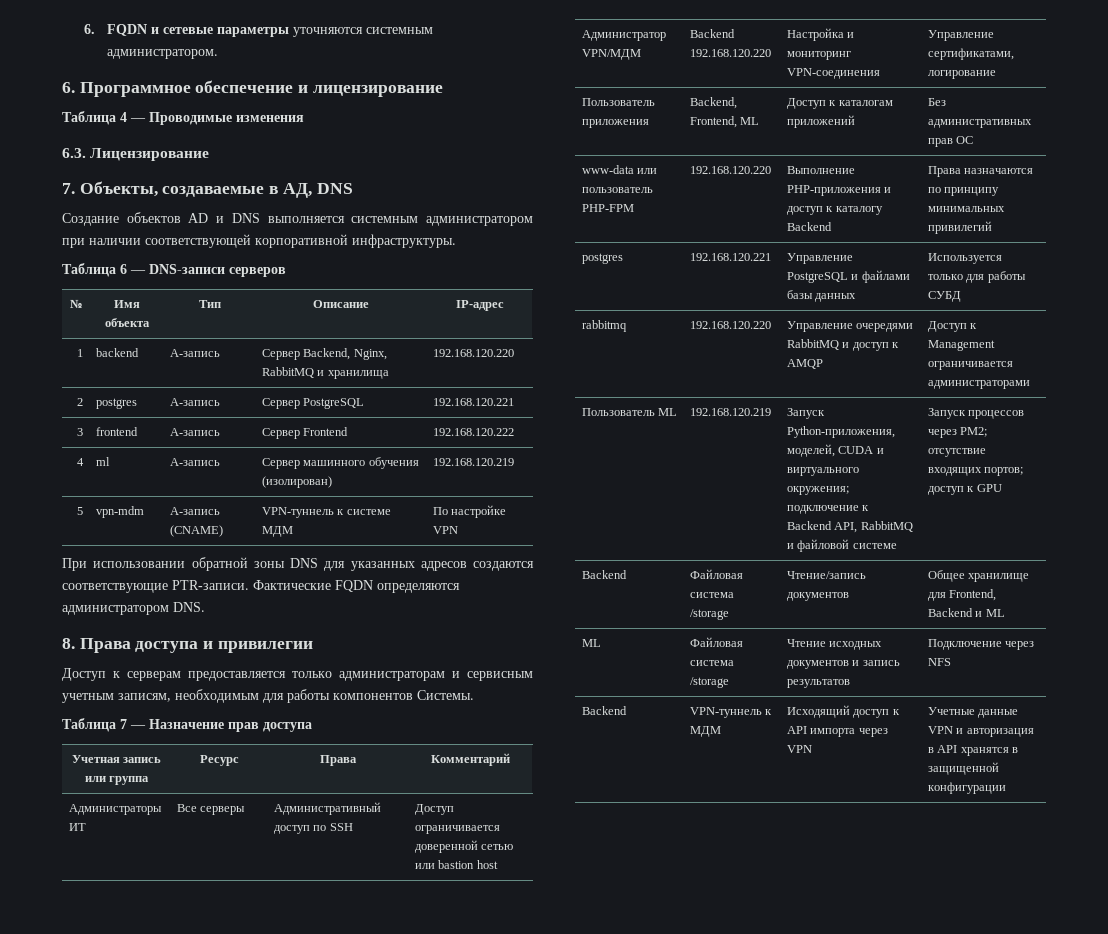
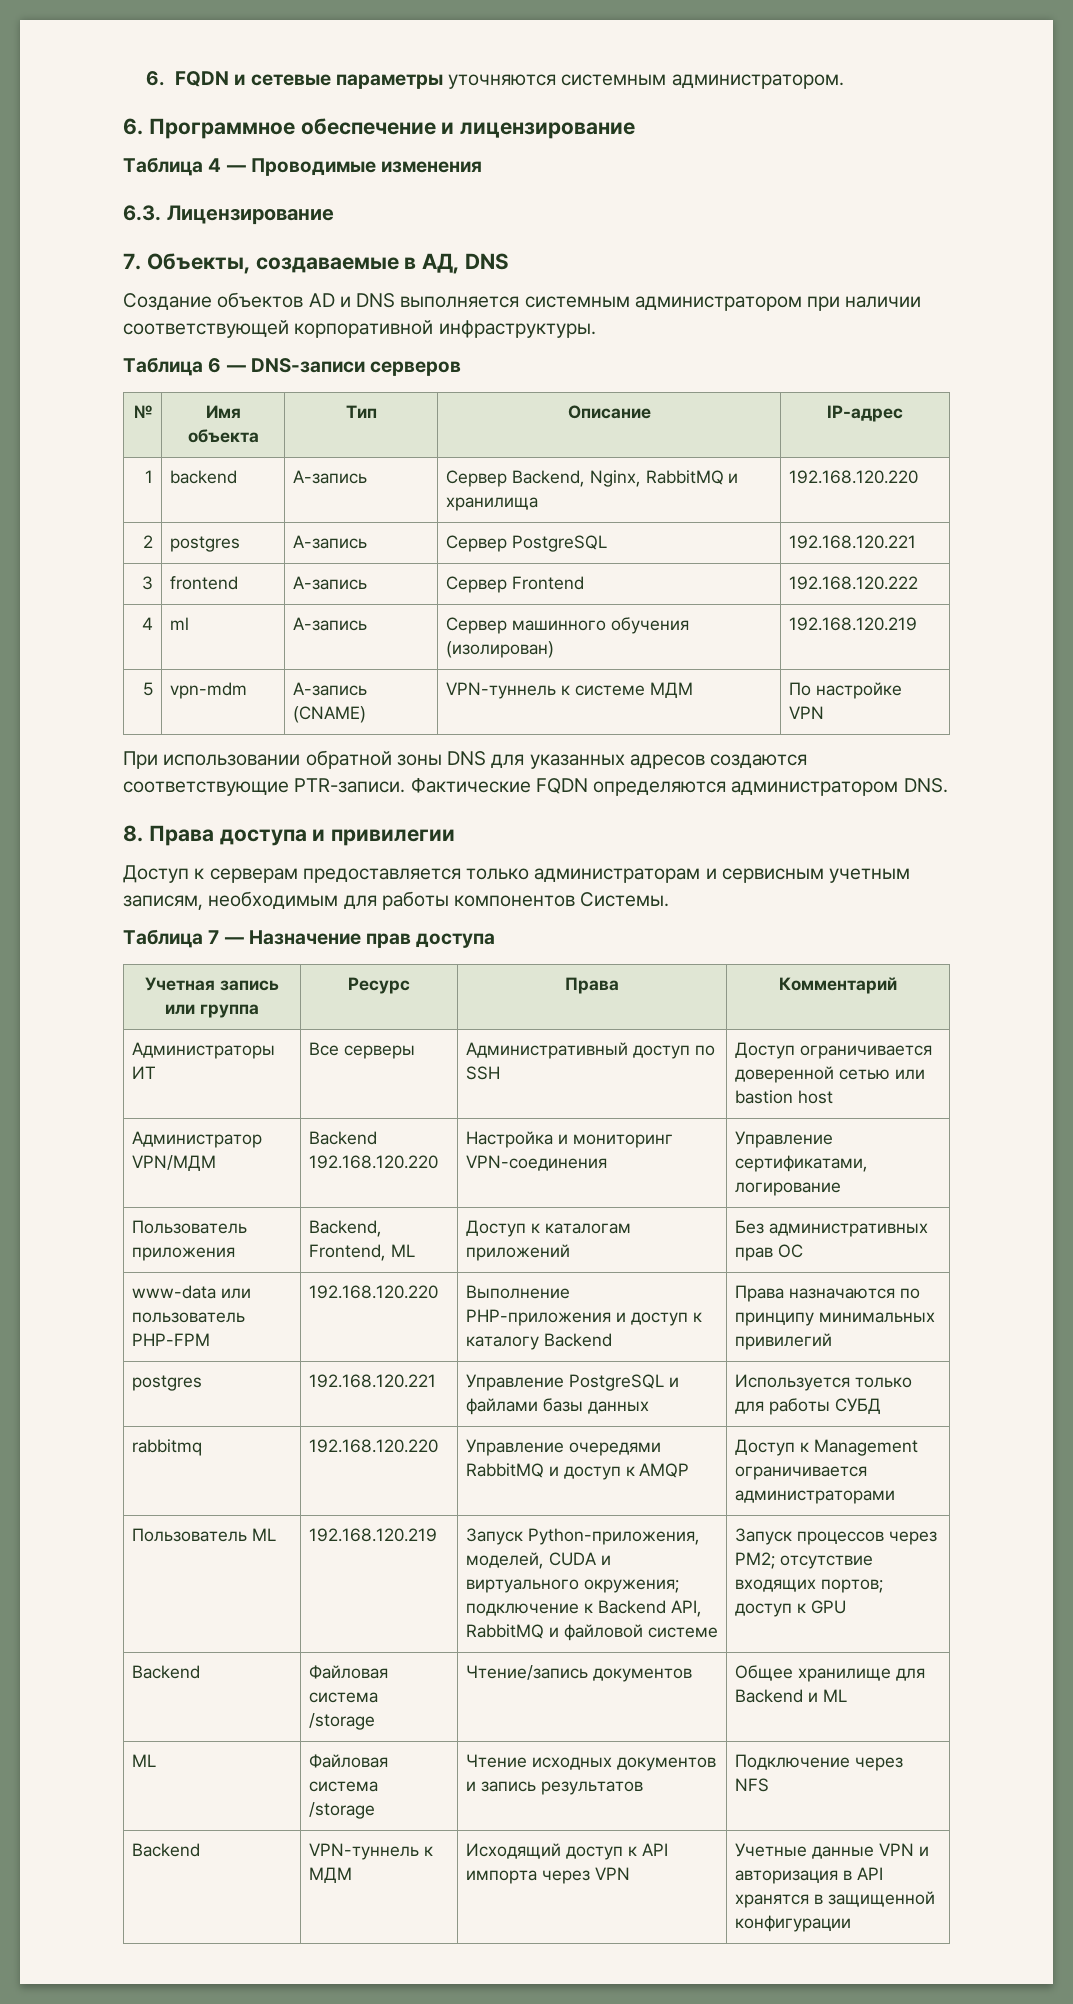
[949,589,997,601] Frontend, -> (925, 1674) none

